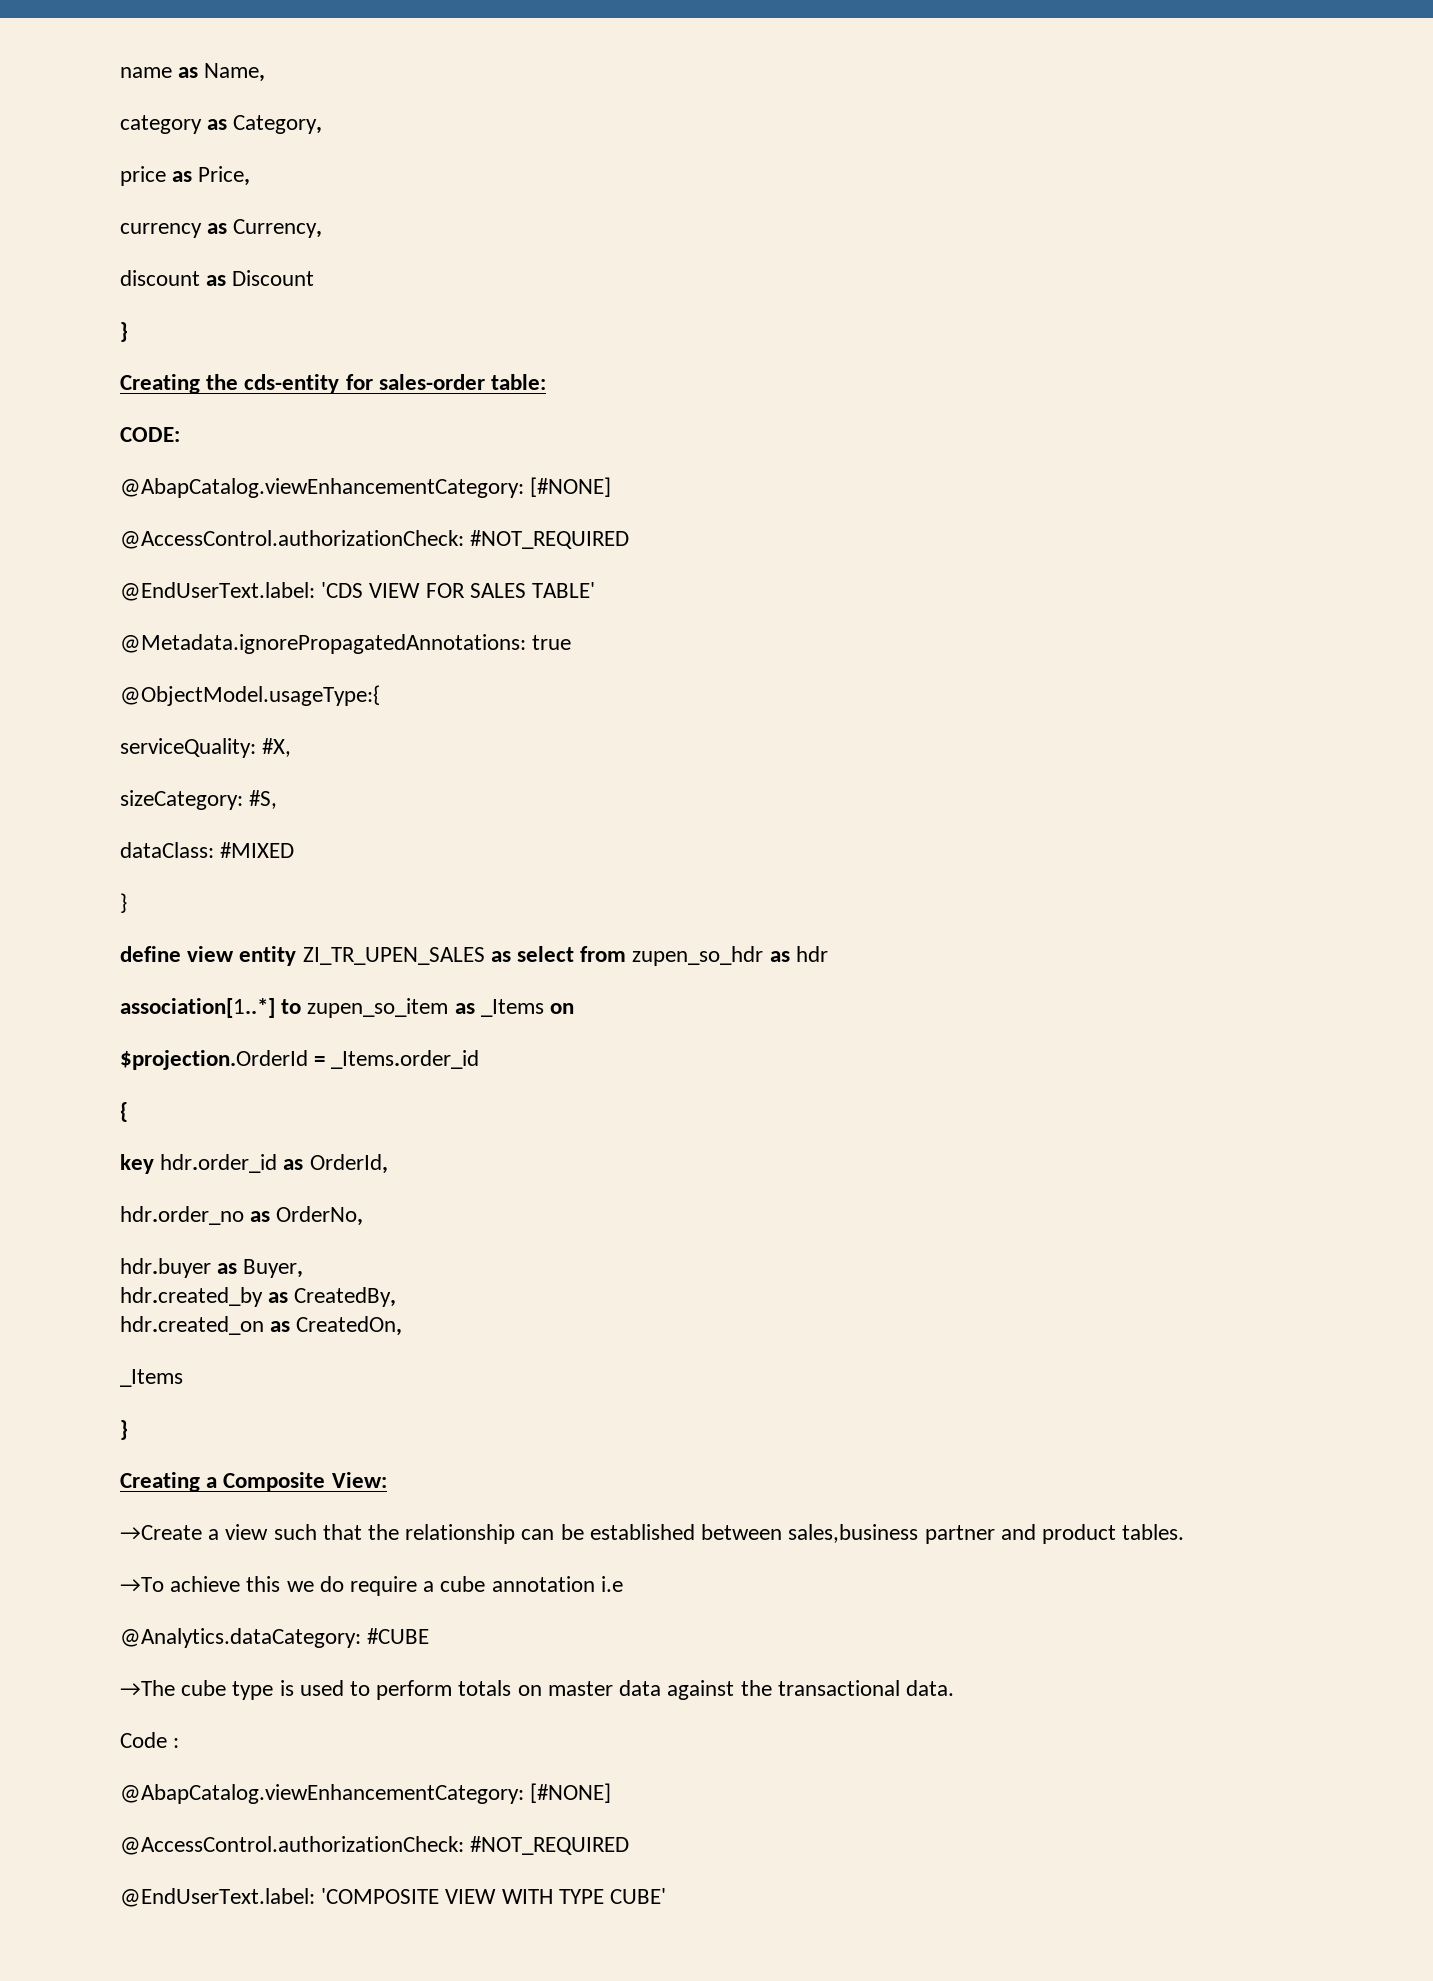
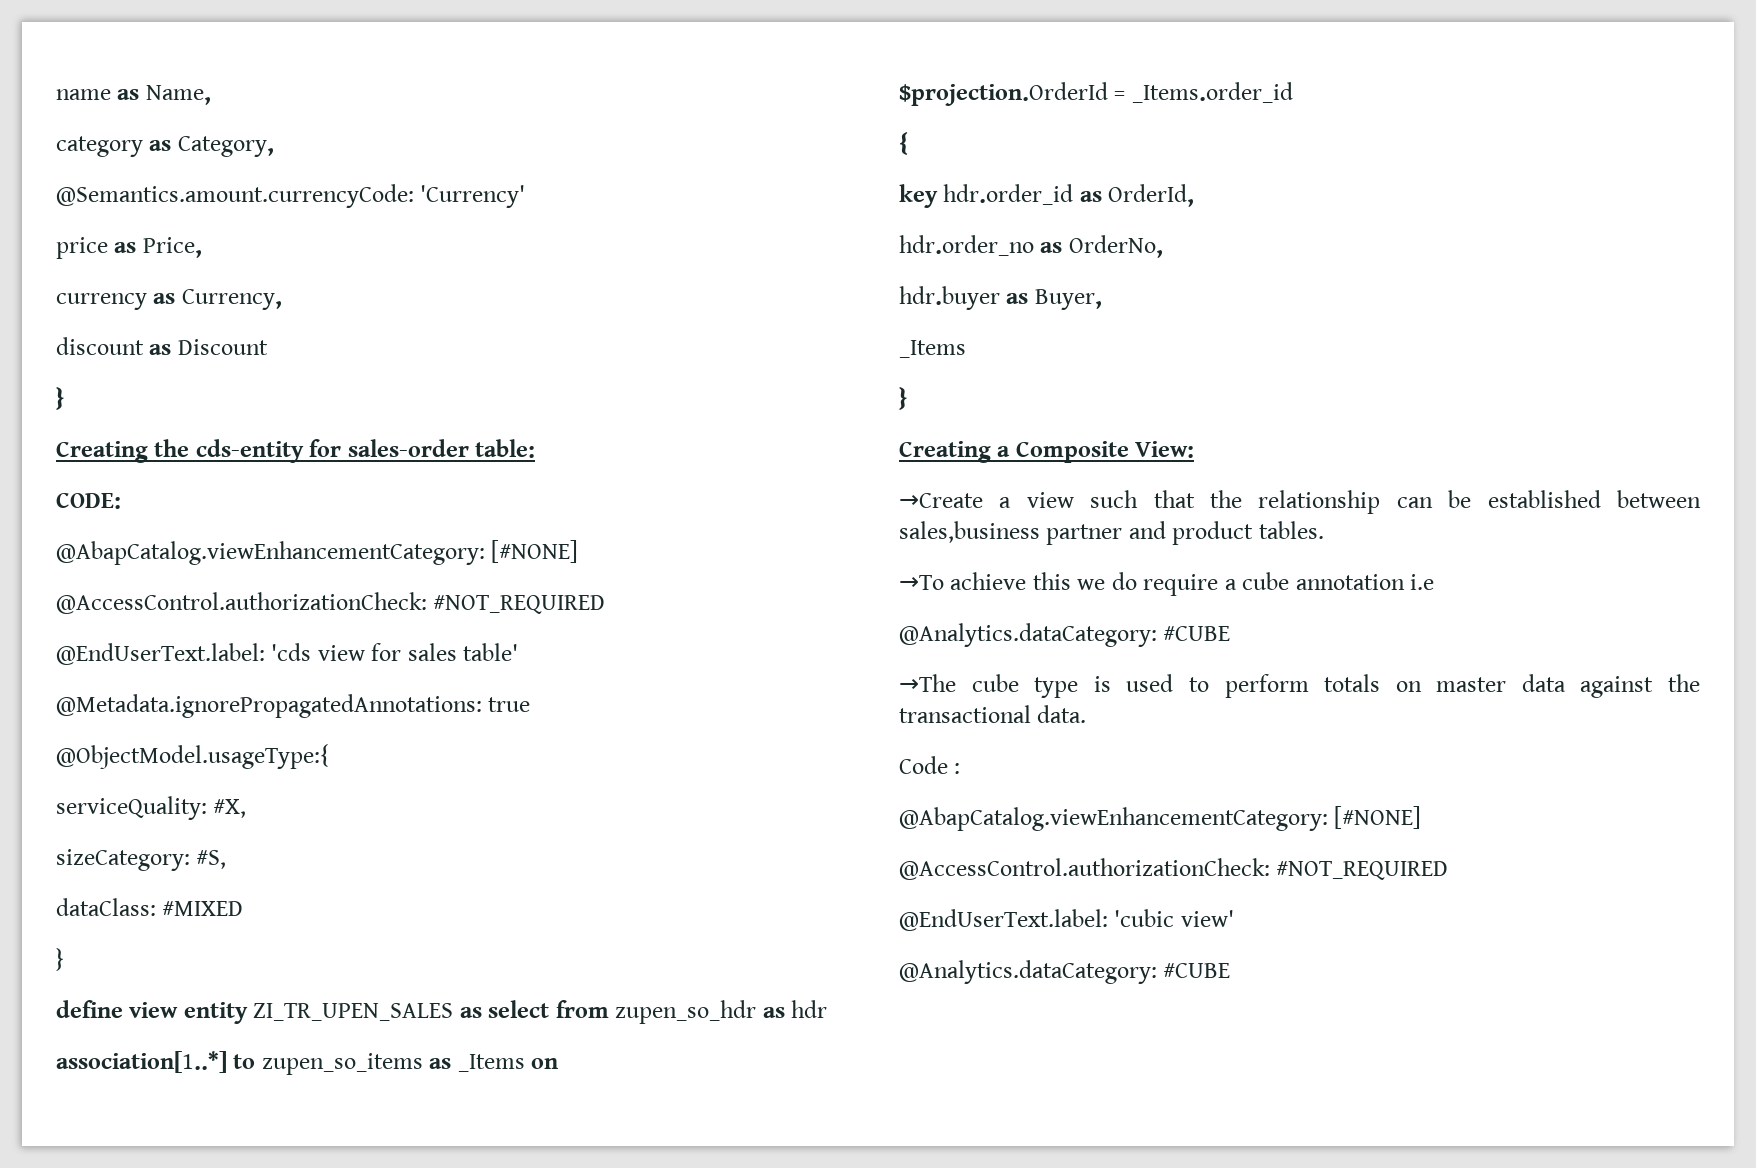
(323, 124) none -> [56,184,526,208] // @Semantics.amount.currencyCode: 'Currency'
[321,582,596,598] 'CDS VIEW FOR SALES TABLE' -> [271,643,519,661] 'cds view for sales table'
[307,998,449,1018] zupen_so_item -> [261,1053,423,1075] zupen_so_items
[120,1287,397,1307] [120,1316,403,1336] // hdr.created_by as CreatedBy, // hdr.created_on as CreatedOn, -> (1102, 299) none
[321,1888,667,1904] 'COMPOSITE VIEW WITH TYPE CUBE' -> [1114,909,1234,927] [899,960,1231,984] 'cubic view' // @Analytics.dataCategory: #CUBE

